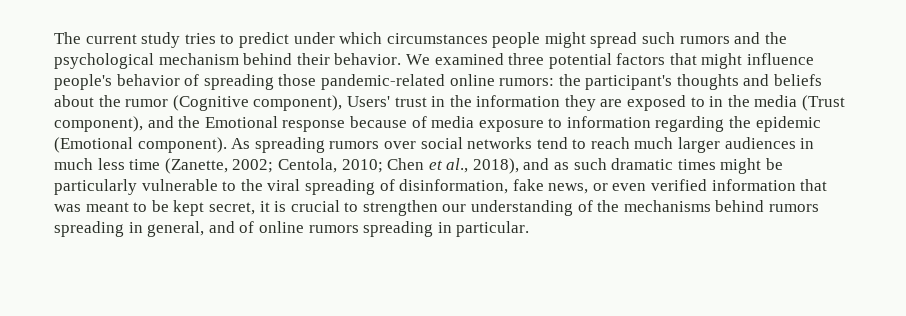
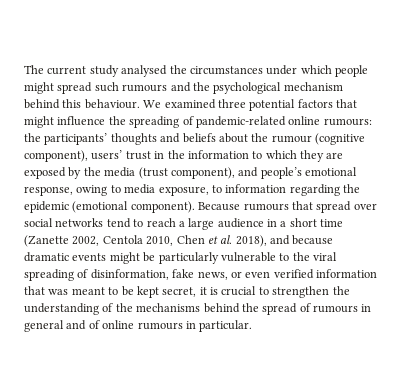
[184,32,289,48] tries to predict -> [121,65,263,77] analysed the circumstances
[386,33,488,44] circumstances -> (332, 69) none
[679,36,730,44] rumors -> [122,84,168,92] rumours
[296,53,402,65] their behavior. -> [62,99,140,109] this behaviour.
[54,74,673,90] people's behavior of spreading those pandemic-related online rumors: the participant's -> [108,116,372,128] [24,133,108,145] the spreading of pandemic-related online rumours: the participants’
[125,95,390,111] rumor (Cognitive component), Users' -> [271,133,365,145] [24,150,123,162] rumour (cognitive component), users’
(561, 101) none -> [252,150,297,159] to which
[690,96,724,107] to in -> [68,167,82,179] by
[802,95,846,111] (Trust -> [138,167,168,179] (trust
[178,116,544,132] the Emotional response because of media exposure -> [260,167,357,179] [24,184,209,196] people’s emotional response, owing to media exposure,
[54,137,380,153] (Emotional component). As spreading rumors -> [72,201,352,213] (emotional component). Because rumours that spread
[634,137,815,153] [54,158,383,174] much larger audiences in much less time (Zanette, 2002; Centola, 2010; -> [178,218,344,230] [24,235,174,247] a large audience in a short time (Zanette 2002, Centola 2010,
[446,158,469,173] al., -> [220,235,233,244] al.
[554,158,716,170] as such dramatic times -> [292,235,334,245] [24,252,107,262] because dramatic events
[442,204,467,212] our -> [332,286,350,295] the
[769,204,820,212] [54,221,205,237] rumors spreading in general, -> [241,303,372,315] [24,320,64,332] the spread of rumours in general
[308,221,434,237] rumors spreading -> [137,322,183,330] rumours

